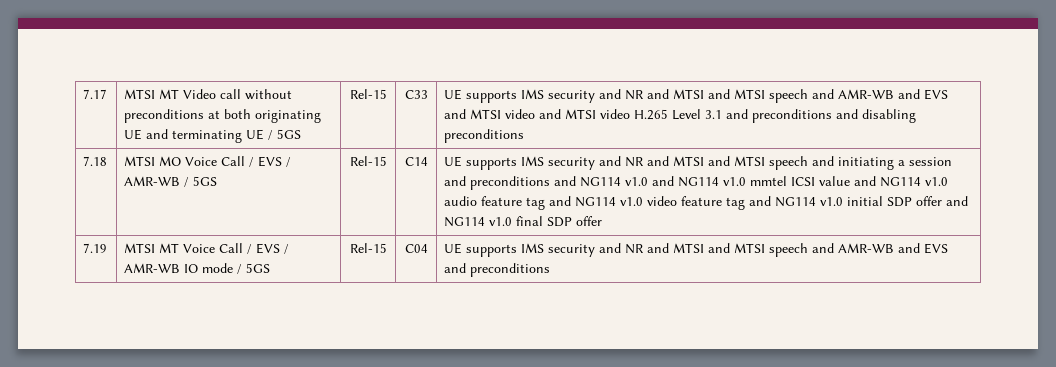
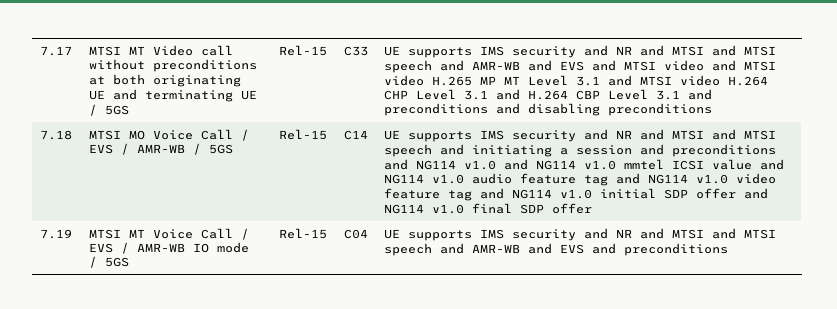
(669, 114) none -> [480,75,769,86] [384,89,601,100] MP MT Level 3.1 and MTSI video H.264 CHP Level 3.1 and H.264 CBP

